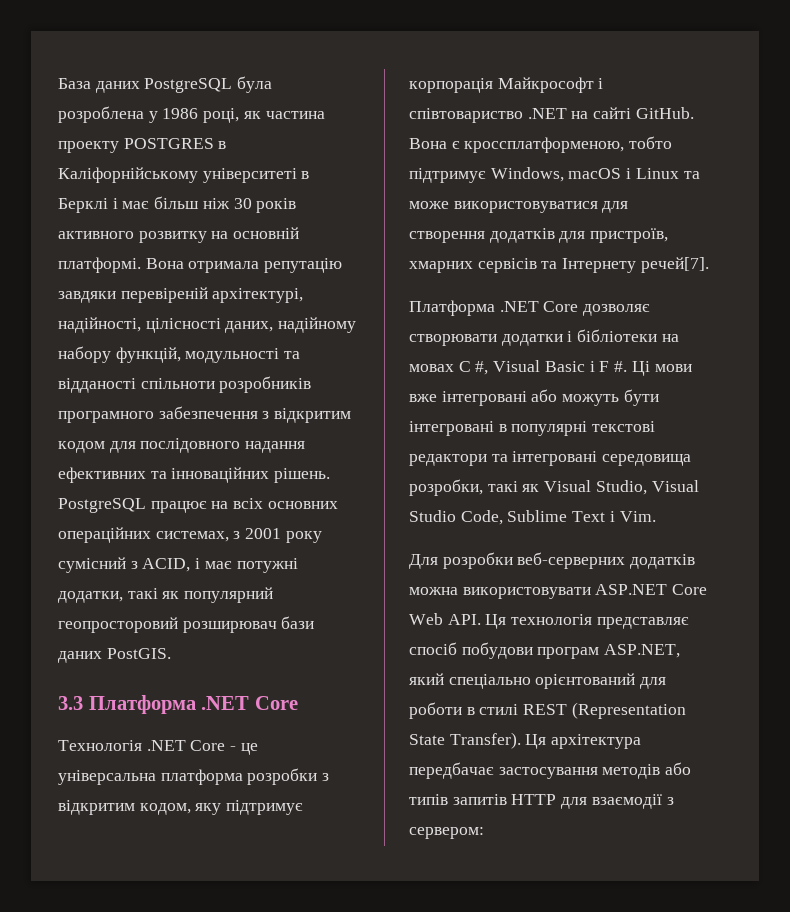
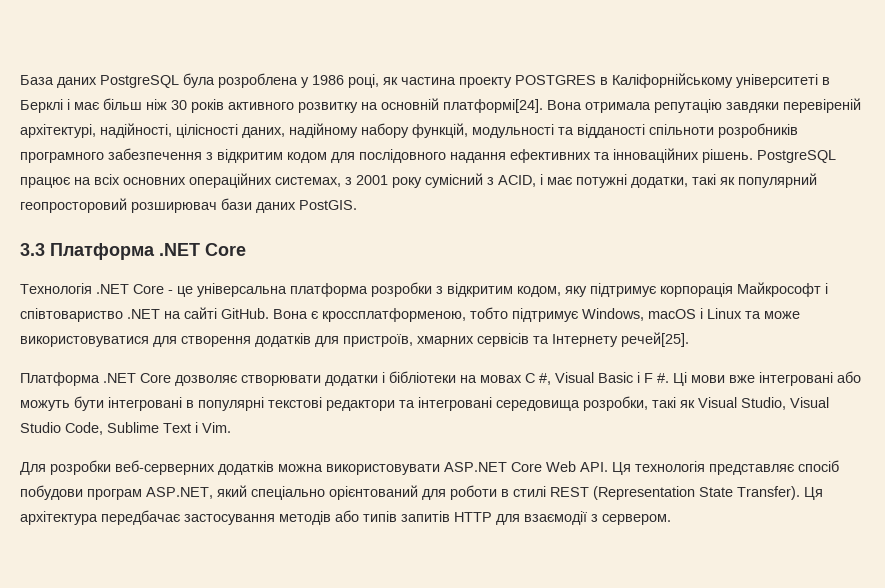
[58,257,141,273] платформі. -> [443,99,543,113] платформі[24].
[640,257,709,273] речей[7]. -> [621,332,689,347] речей[25].
[409,827,484,839] сервером: -> [602,514,671,525] сервером.

